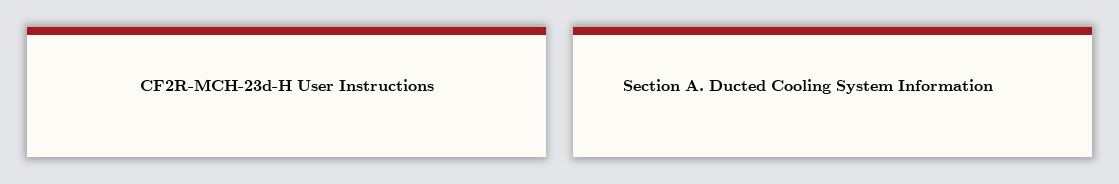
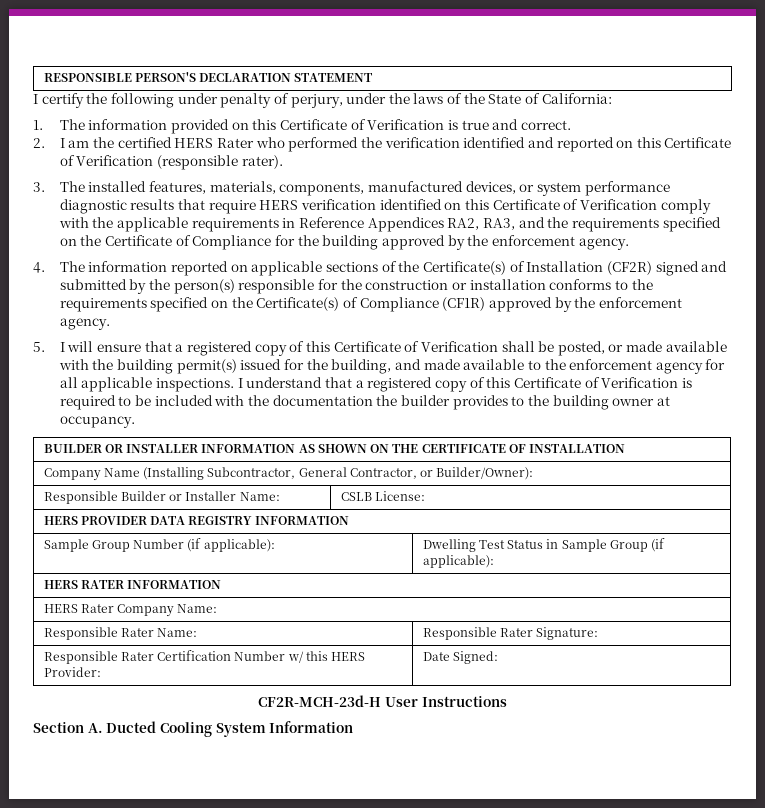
(139, 85) none -> [43,72,374,82] [33,93,612,108] [33,119,571,134] [33,137,732,152] [59,155,283,170] [33,181,670,196] [59,199,711,214] [58,217,721,232] [59,235,629,250] [33,261,728,276] [59,279,653,294] [59,297,682,312] [59,318,110,330] [33,341,727,356] [58,359,726,374] [59,377,692,392] [59,395,670,410] [59,416,135,428] [43,444,626,453] [43,467,534,481] [43,491,280,504] [340,491,425,501] [43,516,349,525] [43,538,275,552] [422,538,666,552] [422,555,494,568] [43,580,222,589] [43,604,218,617] [43,627,198,640] [422,627,599,640] [43,650,366,664] [43,667,101,677] [422,651,498,664] RESPONSIBLE PERSON'S DECLARATION STATEMENT // I certify the following under penalty of perjury, under the laws of the State of California: // 1. The information provided on this Certificate of Verification is true and correct. // 2. I am the certified HERS Rater who performed the verification identified and reported on this Certificate of Verification (responsible rater). // 3. The installed features, materials, components, manufactured devices, or system performance diagnostic results that require HERS verification identified on this Certificate of Verification comply with the applicable requirements in Reference Appendices RA2, RA3, and the requirements specified on the Certificate of Compliance for the building approved by the enforcement agency. // 4. The information reported on applicable sections of the Certificate(s) of Installation (CF2R) signed and submitted by the person(s) responsible for the construction or installation conforms to the requirements specified on the Certificate(s) of Compliance (CF1R) approved by the enforcement agency. // 5. I will ensure that a registered copy of this Certificate of Verification shall be posted, or made available with the building permit(s) issued for the building, and made available to the enforcement agency for all applicable inspections. I understand that a registered copy of this Certificate of Verification is required to be included with the documentation the builder provides to the building owner at occupancy. // BUILDER OR INSTALLER INFORMATION AS SHOWN ON THE CERTIFICATE OF INSTALLATION // Company Name (Installing Subcontractor, General Contractor, or Builder/Owner): // Responsible Builder or Installer Name: | CSLB License: // HERS PROVIDER DATA REGISTRY INFORMATION // Sample Group Number (if applicable): | Dwelling Test Status in Sample Group (if applicable): // HERS RATER INFORMATION // HERS Rater Company Name: // Responsible Rater Name: | Responsible Rater Signature: // Responsible Rater Certification Number w/ this HERS Provider: | Date Signed: //

